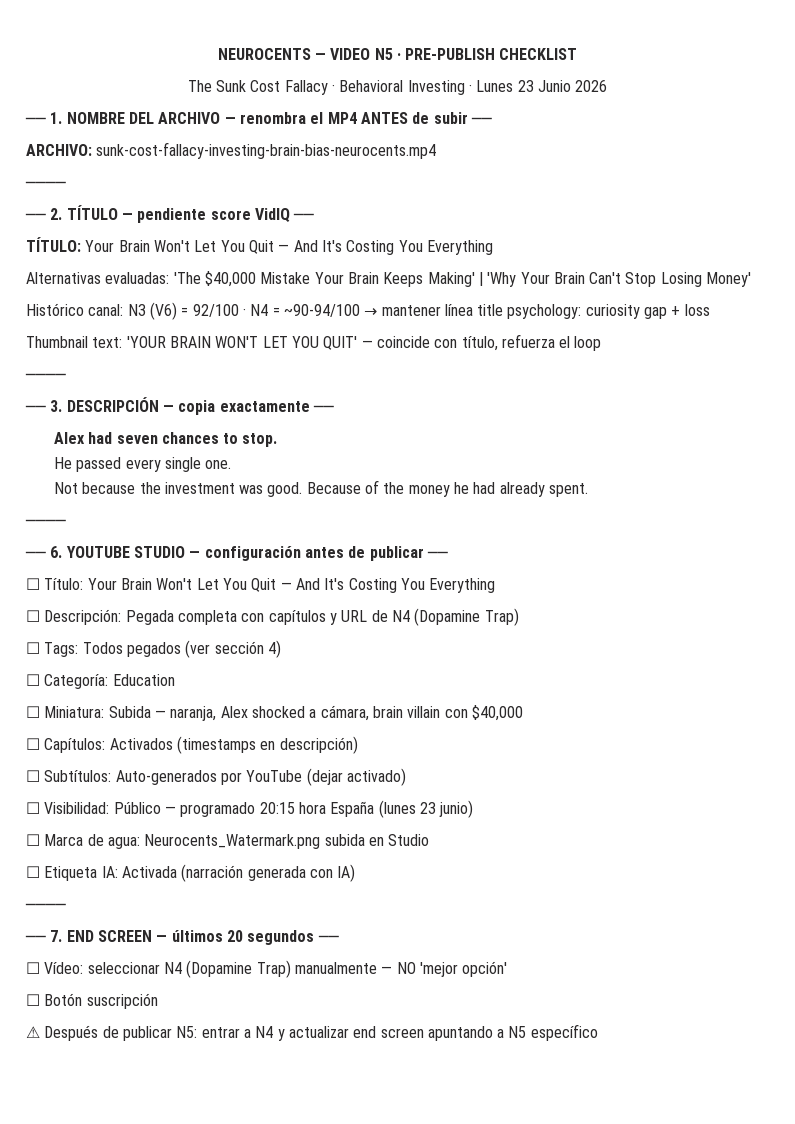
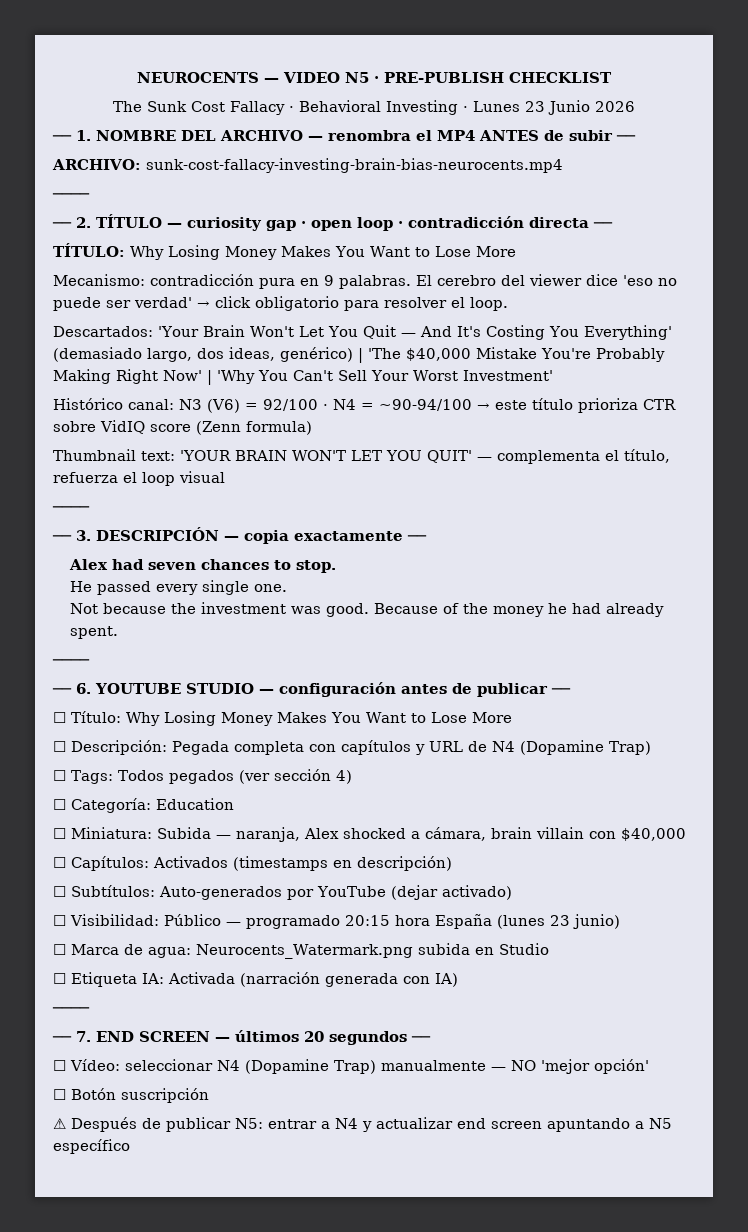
[137,208,315,223] [26,237,115,252] pendiente score VidIQ ── // TÍTULO: Your -> [187,216,613,231] [53,243,516,260] [53,274,677,289] [53,296,508,311] [53,326,199,337] curiosity gap · open loop · contradicción directa ── // TÍTULO: Why Losing Money Makes You Want to Lose More // Mecanismo: contradicción pura en 9 palabras. El cerebro del viewer dice 'eso no puede ser verdad' → click obligatorio para resolver el loop. // Descartados: 'Your
[426,240,493,255] [26,271,752,287] Everything // Alternativas evaluadas: 'The $40,000 Mistake Your Brain Keeps Making' | 'Why Your Brain Can't Stop Losing Money' -> [583,325,672,340] [53,347,665,363] [53,369,553,385] Everything' (demasiado largo, dos ideas, genérico) | 'The $40,000 Mistake You're Probably Making Right Now' | 'Why You Can't Sell Your Worst Investment'
[381,304,710,319] mantener línea title psychology: curiosity gap + loss -> [495,398,676,413] [53,420,312,435] este título prioriza CTR sobre VidIQ score (Zenn formula)
[376,336,458,348] coincide con -> [497,450,619,464] complementa el
(602, 343) none -> [179,471,225,483] visual
[87,578,496,593] Your Brain Won't Let You Quit — And It's Costing You Everything -> [126,711,512,726] Why Losing Money Makes You Want to Lose More

